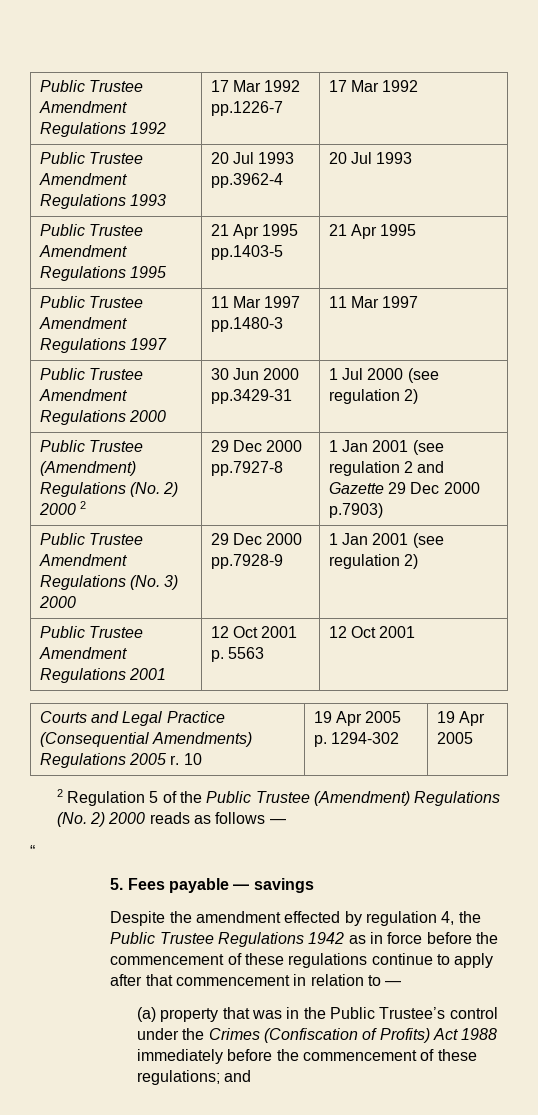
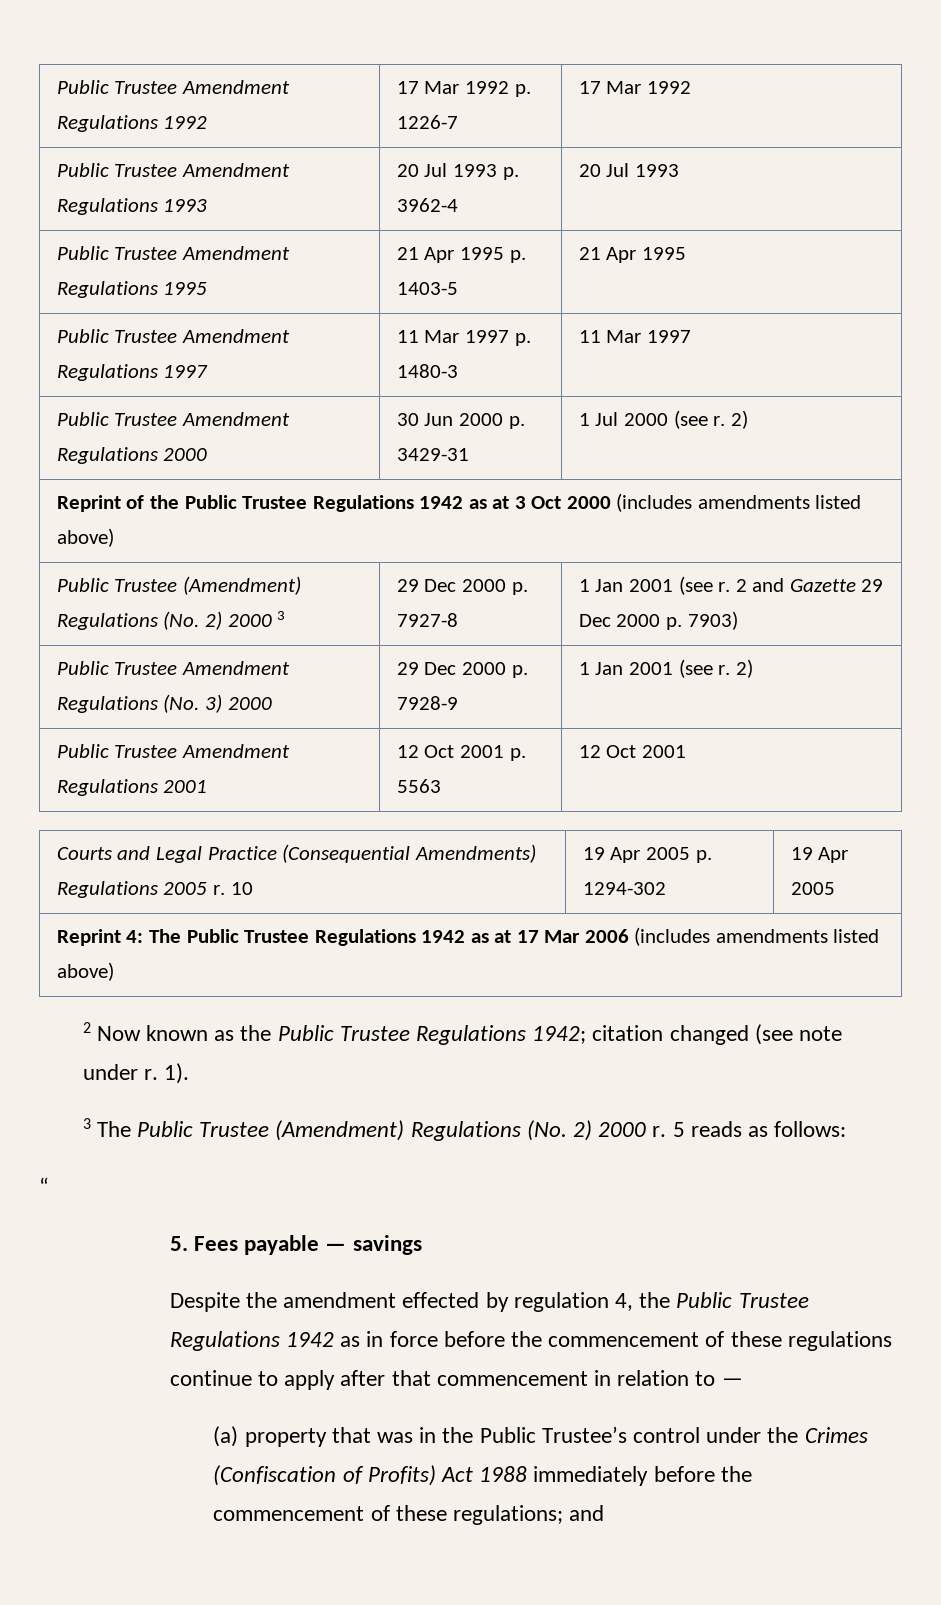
[210,101,283,116] pp.1226-7 -> [514,84,531,97] [396,115,458,129] p. 1226-7
[210,173,283,188] pp.3962-4 -> [502,167,519,180] [396,198,458,212] p. 3962-4
[210,245,283,260] pp.1403-5 -> [509,250,526,263] [396,282,458,295] p. 1403-5
[210,317,283,332] pp.1480-3 -> [514,333,531,346] [396,364,458,378] p. 1480-3
[210,389,292,404] pp.3429-31 -> [508,416,525,429] [396,448,469,461] p. 3429-31
[328,389,419,404] [39,440,144,452] [39,461,136,476] [39,482,179,497] [38,501,87,515] [210,440,303,452] [210,461,283,476] [328,440,444,455] [328,461,400,476] regulation 2) // Public Trustee (Amendment) Regulations (No. 2) 2000 2 | 29 Dec 2000 pp.7927-8 | 1 Jan 2001 (see regulation -> [713,410,748,429] [56,493,862,512] [56,528,114,547] [56,576,301,595] [56,611,286,630] [396,579,528,595] [396,613,458,627] [578,576,731,595] r. 2) // Reprint of the Public Trustee Regulations 1942 as at 3 Oct 2000 (includes amendments listed above) // Public Trustee (Amendment) Regulations (No. 2) 2000 3 | 29 Dec 2000 p. 7927-8 | 1 Jan 2001 (see r.
[328,503,383,518] p.7903) -> [665,611,738,630] p. 7903)
[210,554,283,569] [328,533,444,548] [328,554,400,569] pp.7928-9 | 1 Jan 2001 (see regulation -> [511,665,528,678] [396,696,458,710] [578,659,731,678] p. 7928-9 | 1 Jan 2001 (see r.
[56,789,501,806] [56,812,286,827] // 2 Regulation 5 of the Public Trustee (Amendment) Regulations (No. 2) 2000 reads as follows — -> [56,927,880,946] [56,962,114,981] [82,1022,843,1045] [82,1063,190,1084] [82,1118,847,1141] // Reprint 4: The Public Trustee Regulations 1942 as at 17 Mar 2006 (includes amendments listed above) // 2 Now known as the Public Trustee Regulations 1942; citation changed (see note under r. 1). // 3 The Public Trustee (Amendment) Regulations (No. 2) 2000 r. 5 reads as follows:

